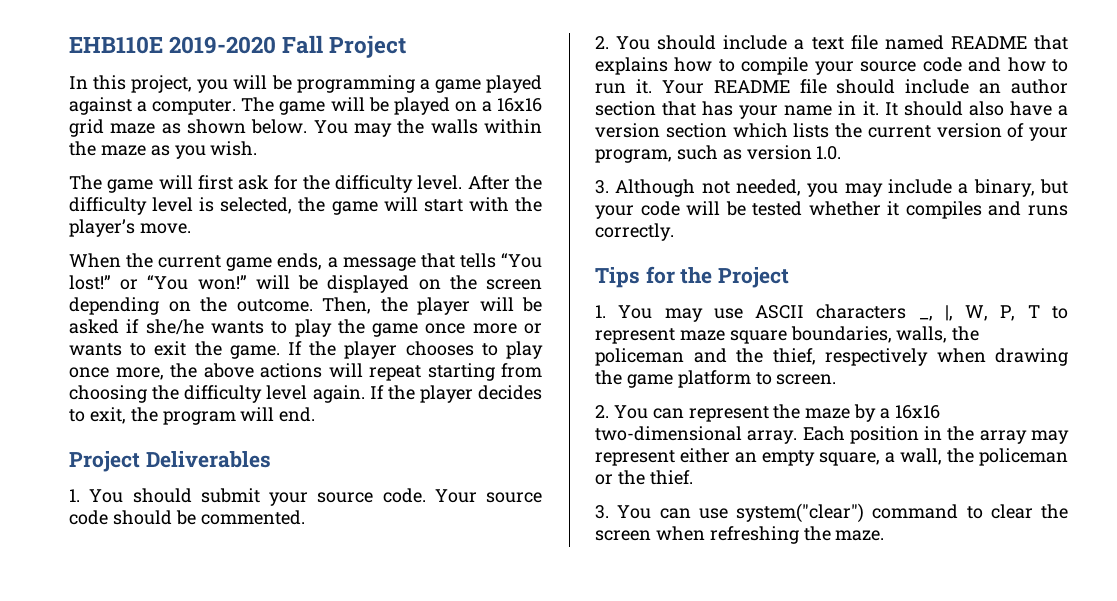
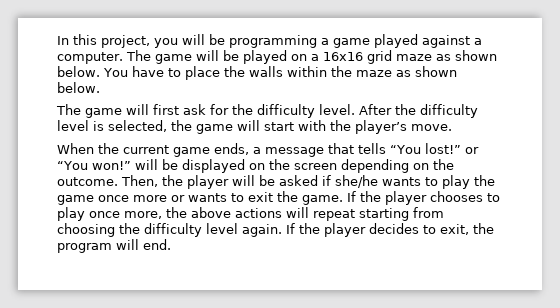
[69,35,407,58] EHB110E 2019-2020 Fall Project // -> (57, 40) none
[354,123,392,137] may -> [131,66,220,80] have to place
[174,141,258,159] you wish. -> [414,66,457,77] [57,82,100,93] shown below.
[69,451,271,472] [69,488,542,506] [69,510,305,525] [595,35,1068,50] [595,57,1068,75] [595,79,1068,94] [595,101,1069,119] [595,123,1068,141] [595,145,842,163] [595,179,1068,197] [595,201,1068,219] [595,223,674,241] [595,266,790,288] [595,304,1068,322] [595,326,980,344] [595,348,1068,366] [595,370,837,388] [595,404,940,422] [595,426,1069,444] [595,448,1068,466] [595,470,693,485] [595,503,1068,523] [595,526,885,544] // Project Deliverables // 1. You should submit your source code. Your source code should be commented. // 2. You should include a text file named README that explains how to compile your source code and how to run it. Your README file should include an author section that has your name in it. It should also have a version section which lists the current version of your program, such as version 1.0. // 3. Although not needed, you may include a binary, but your code will be tested whether it compiles and runs correctly. // Tips for the Project // 1. You may use ASCII characters _, |, W, P, T to represent maze square boundaries, walls, the policeman and the thief, respectively when drawing the game platform to screen. // 2. You can represent the maze by a 16x16 two-dimensional array. Each position in the array may represent either an empty square, a wall, the policeman or the thief. // 3. You can use system("clear") command to clear the screen when refreshing the maze. -> (171, 244) none

